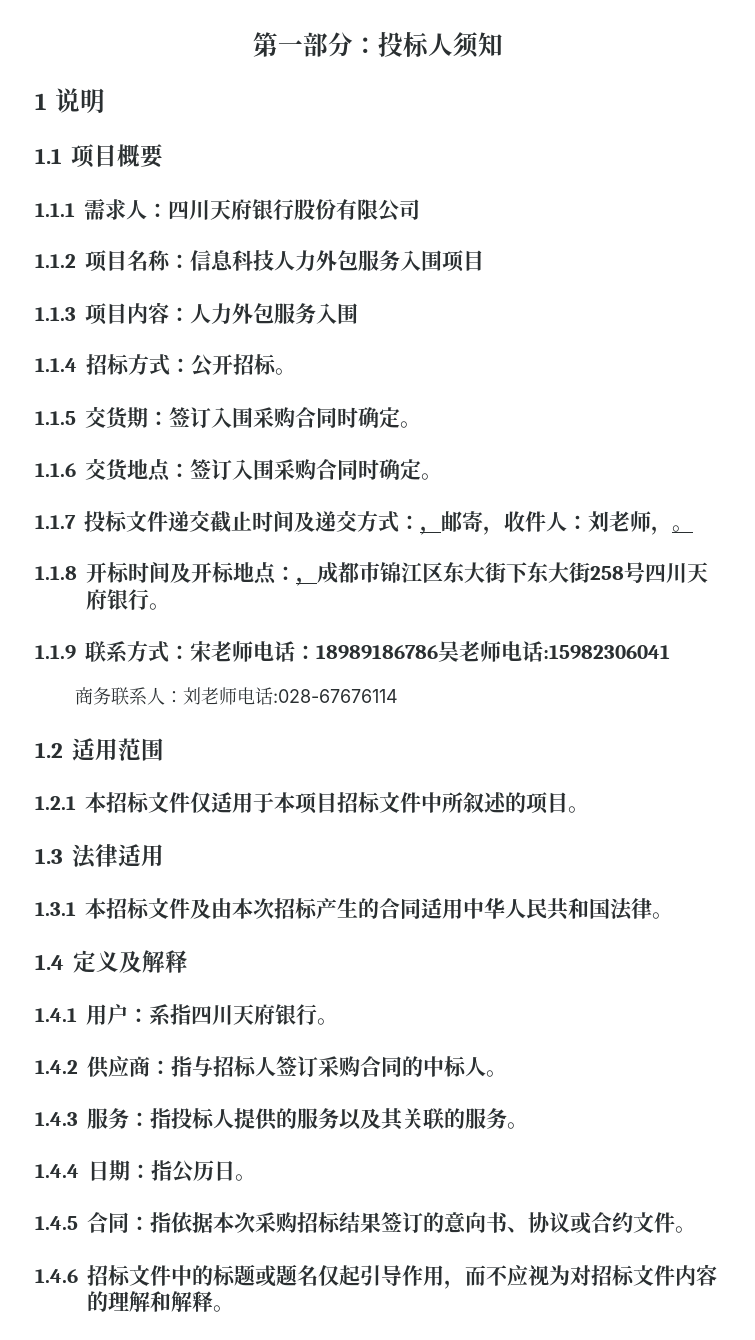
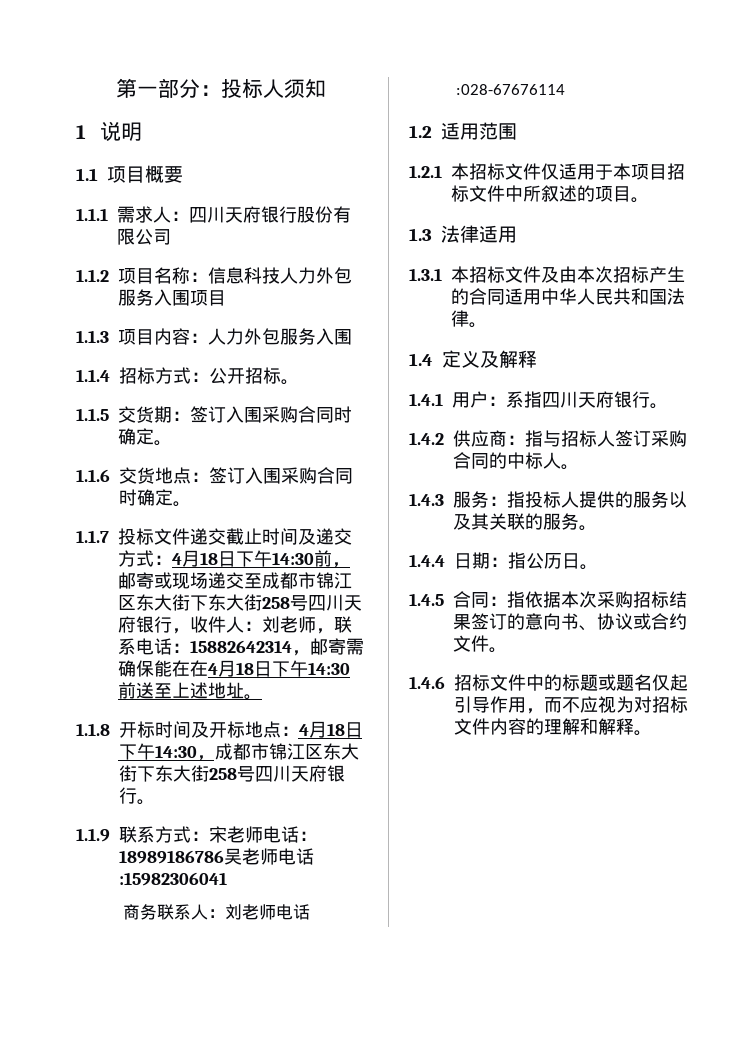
[420,511,483,535] ，邮寄 -> [171,550,350,568] [117,572,352,589] [117,594,362,611] [117,616,172,633] 4月18日下午14:30前，邮寄或现场递交至成都市锦江区东大街下东大街258号四川天府银行
(672, 530) none -> [333,616,352,633] [117,638,364,656] [117,660,350,677] [117,682,244,699] 联系电话：15882642314，邮寄需确保能在在4月18日下午14:30前送至上述地址
(296, 573) none -> [298,721,363,738] [118,743,197,760] 4月18日下午14:30

